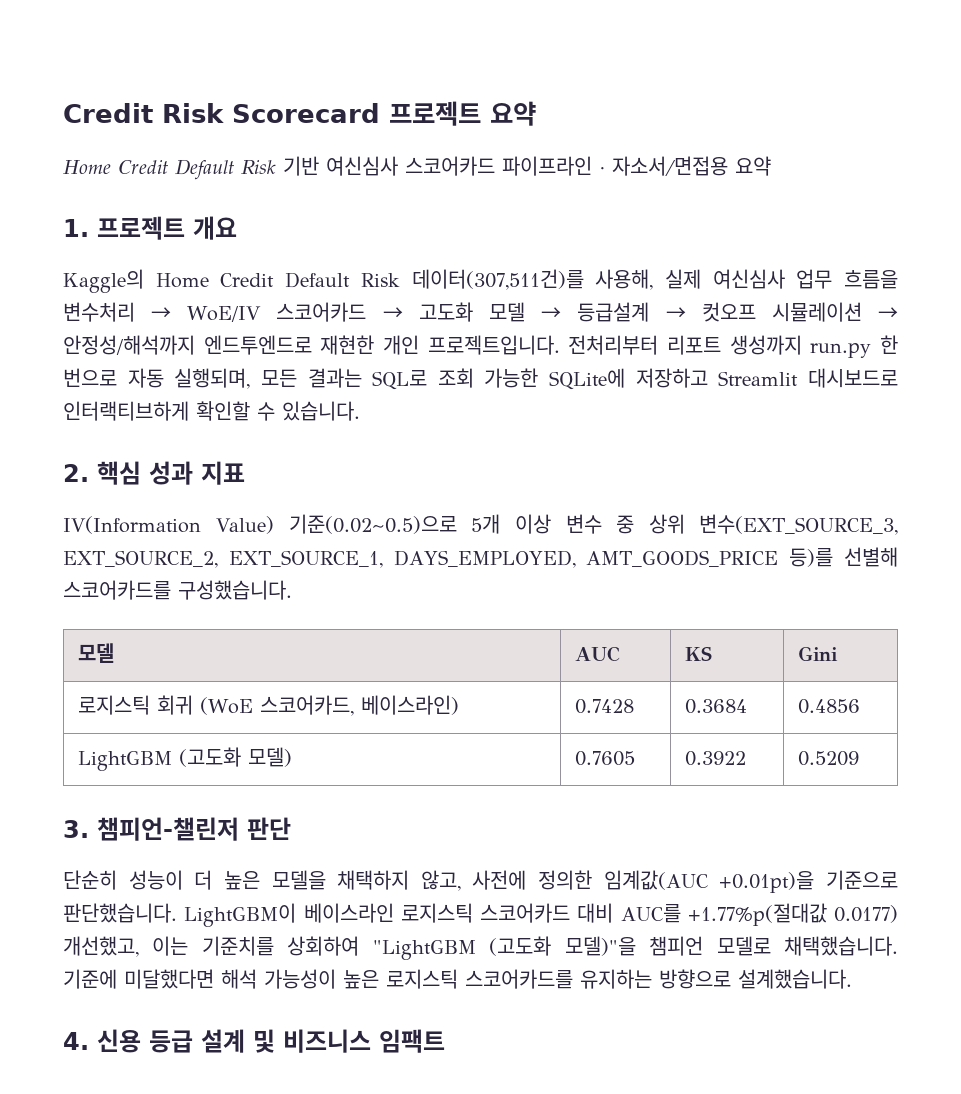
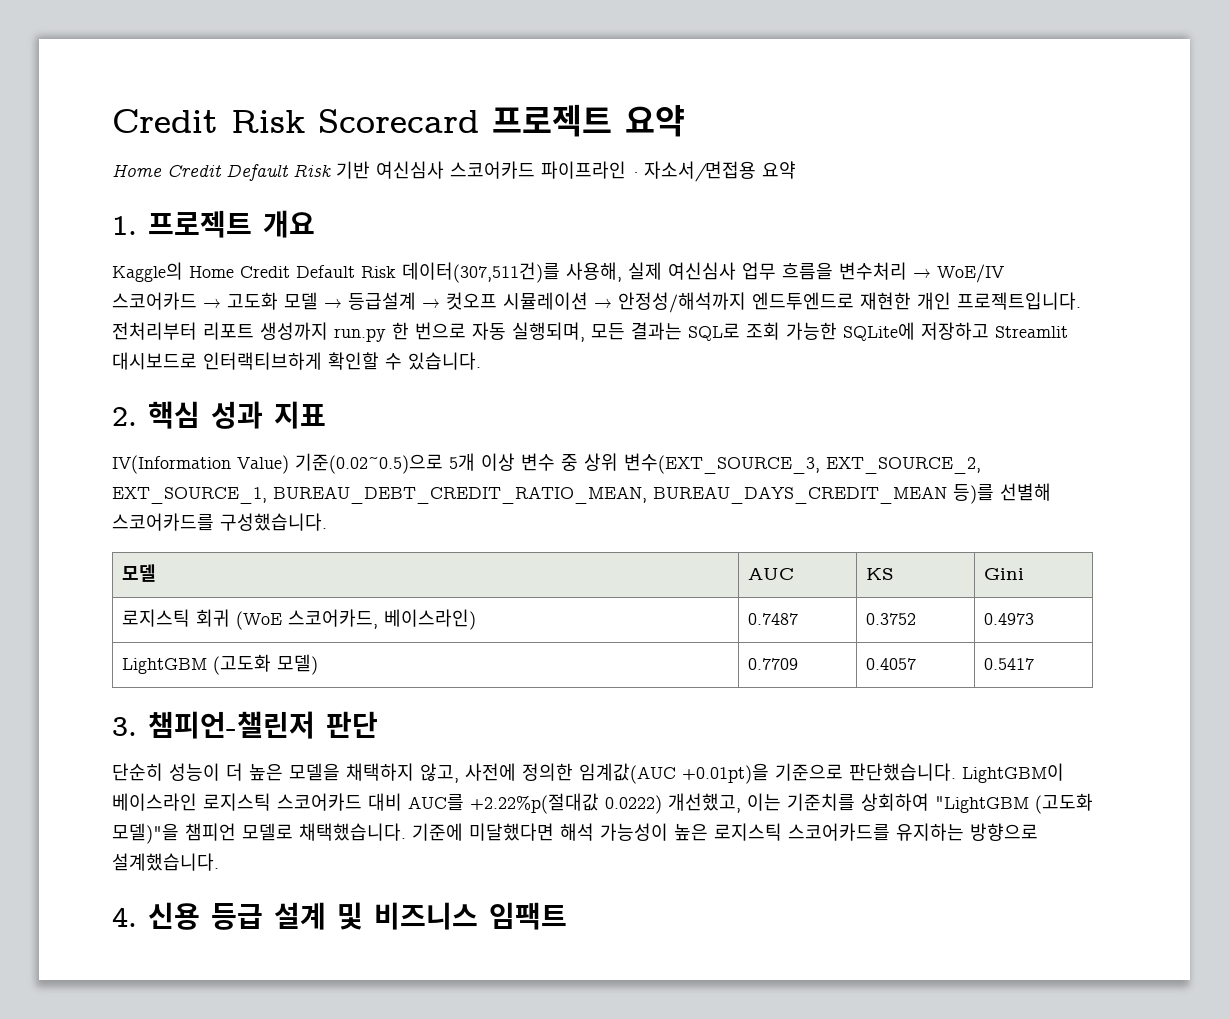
[393,550,779,568] DAYS_EMPLOYED, AMT_GOODS_PRICE -> [273,486,947,504] BUREAU_DEBT_CREDIT_RATIO_MEAN, BUREAU_DAYS_CREDIT_MEAN
[575,699,635,714] [685,699,748,714] [798,699,861,714] 0.7428 | 0.3684 | 0.4856 -> [747,613,798,625] [865,613,916,625] [983,613,1034,625] 0.7487 | 0.3752 | 0.4973
[575,751,636,766] [685,751,747,766] [798,751,860,766] 0.7605 | 0.3922 | 0.5209 -> [747,658,798,670] [865,658,916,670] [983,658,1034,670] 0.7709 | 0.4057 | 0.5417
[687,903,898,926] +1.77%p(절대값 0.0177) -> [470,793,662,814] +2.22%p(절대값 0.0222)

